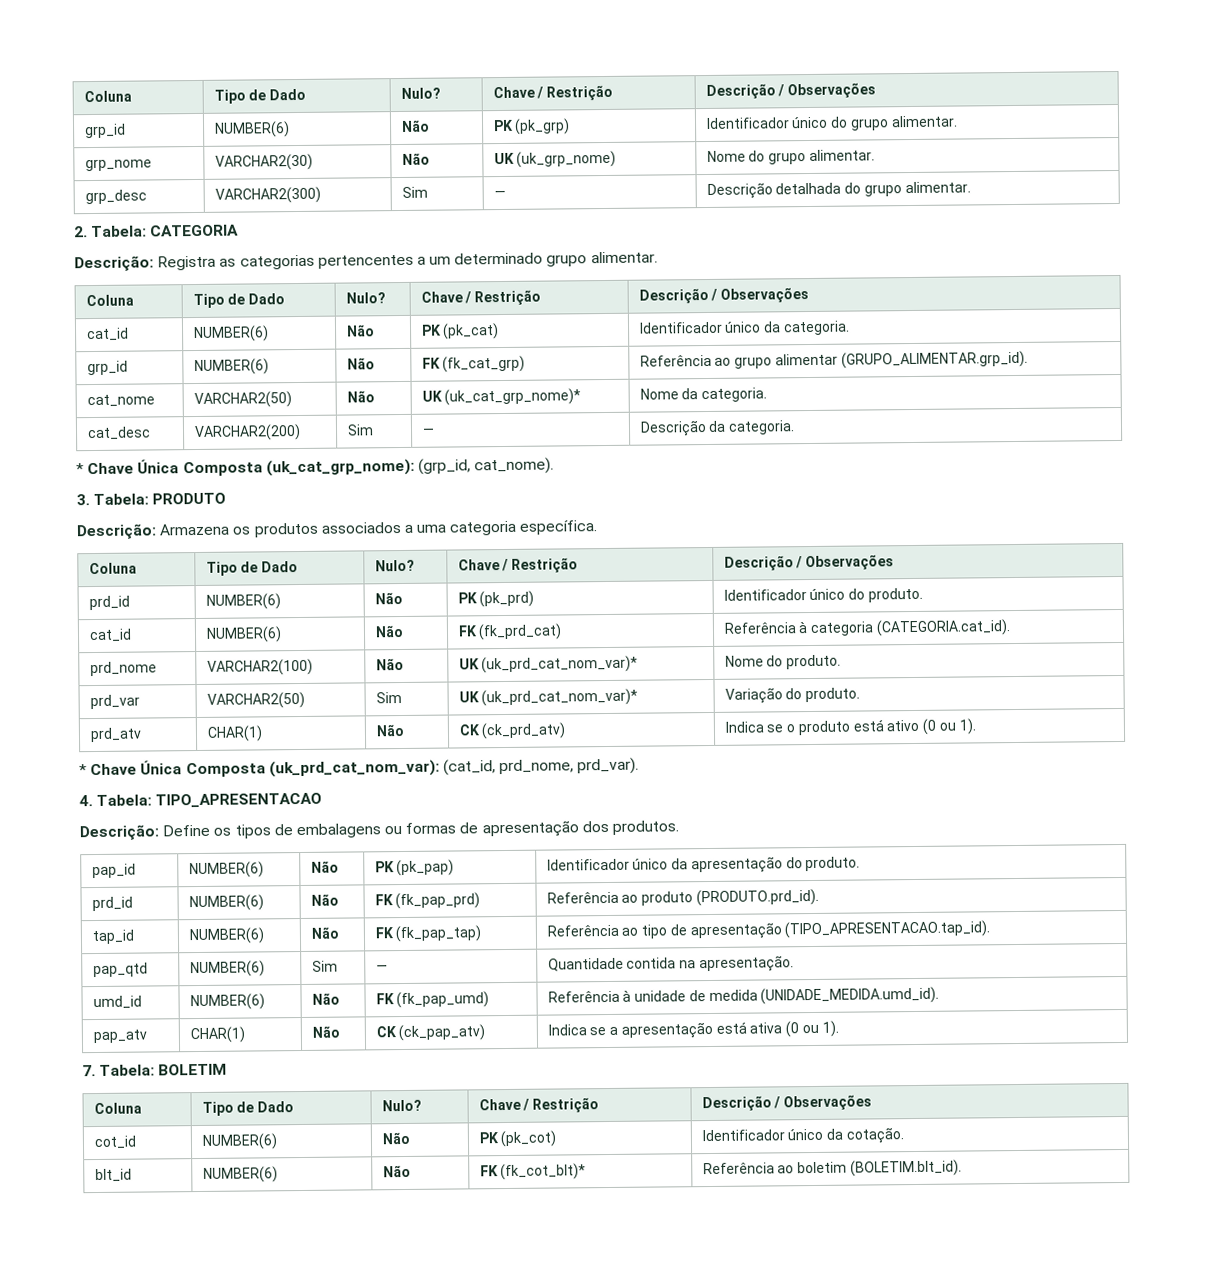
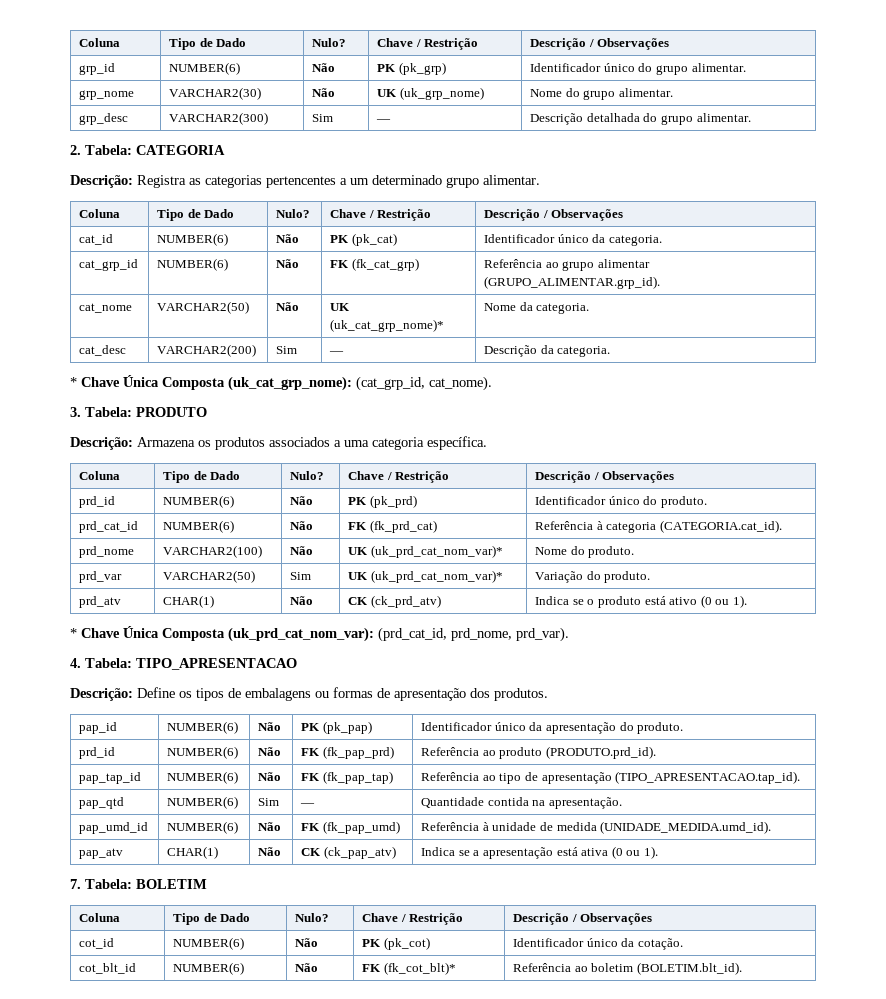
[86,360,128,376] grp_id -> [79,259,139,271] cat_grp_id
[417,458,471,475] (grp_id, -> [356,376,425,391] (cat_grp_id,
[88,628,132,643] cat_id -> [79,521,139,533] prd_cat_id
[442,759,496,776] (cat_id, -> [378,627,447,642] (prd_cat_id,
[91,929,135,945] tap_id -> [79,772,142,784] pap_tap_id
[92,995,142,1010] umd_id -> [79,822,149,834] pap_umd_id
[94,1168,132,1183] blt_id -> [79,963,137,974] cot_blt_id

